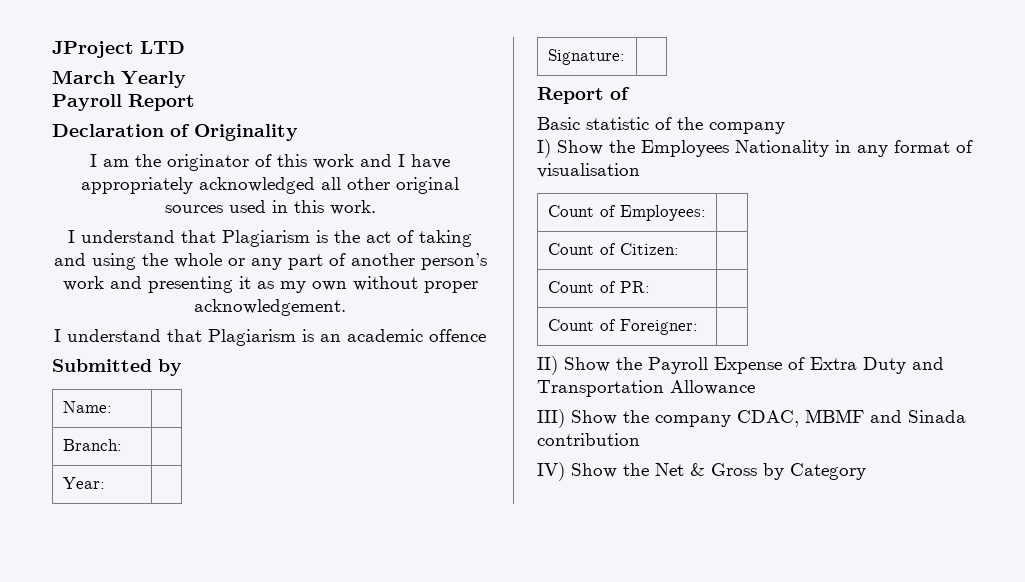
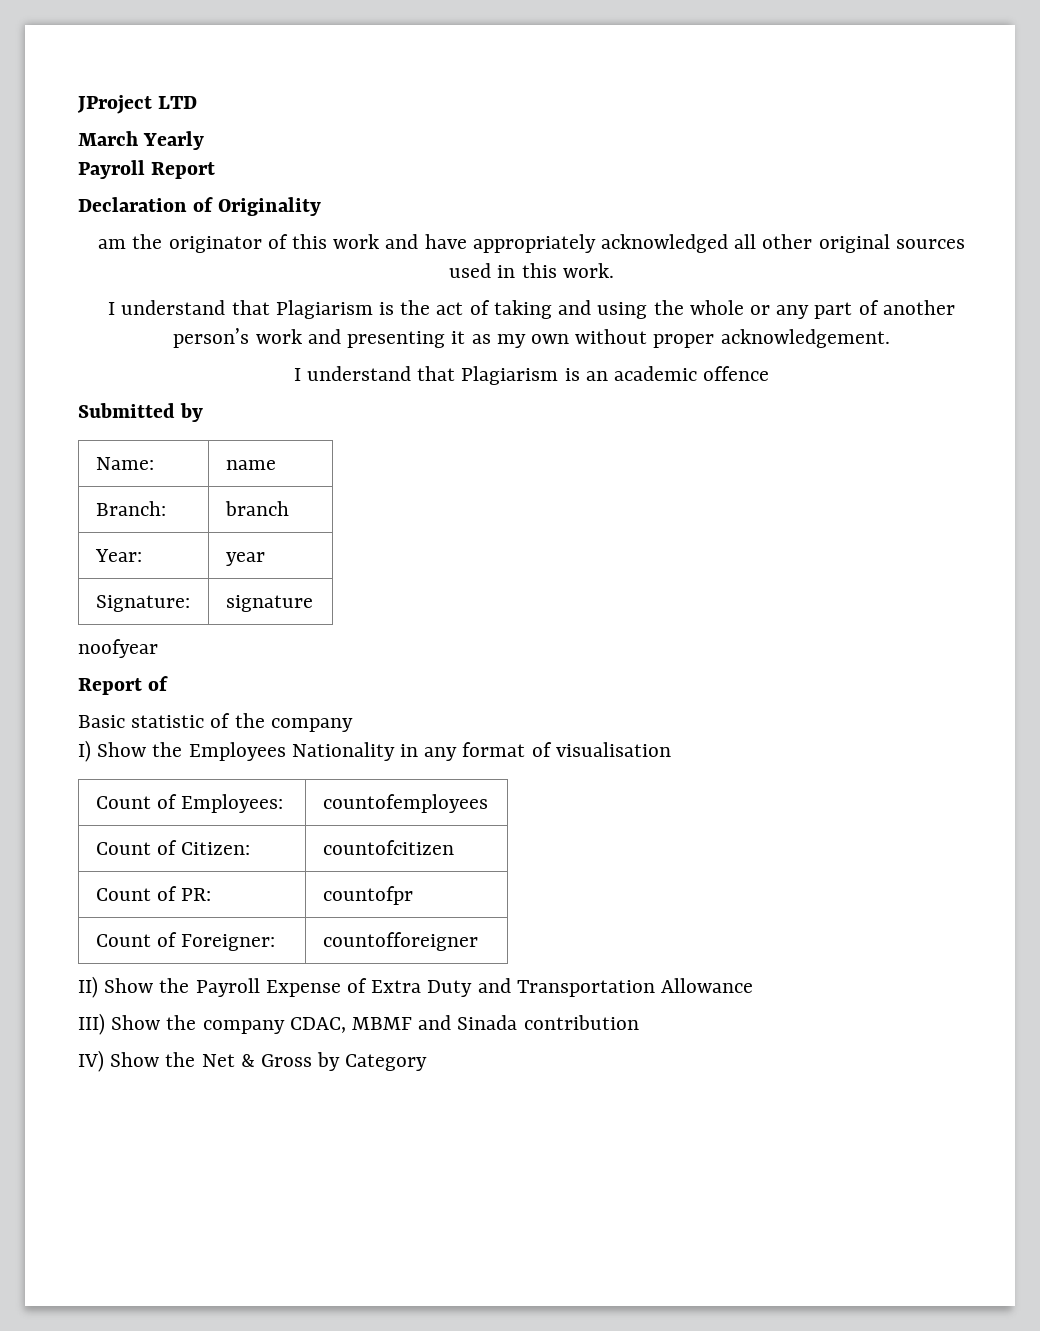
[90,154,97,167] I -> (322, 206) none
[398,154,405,167] I -> (419, 241) none
(112, 407) none -> [225,460,276,470] name
(122, 445) none -> [224,501,289,516] branch
(105, 483) none -> [225,552,265,566] year
(625, 57) none -> [225,595,313,612] [78,639,158,658] signature // noofyear
(706, 213) none -> [322,794,488,813] countofemployees
(679, 249) none -> [322,840,454,855] countofcitizen
(650, 287) none -> [322,886,413,905] countofpr
(698, 327) none -> [322,932,478,951] countofforeigner

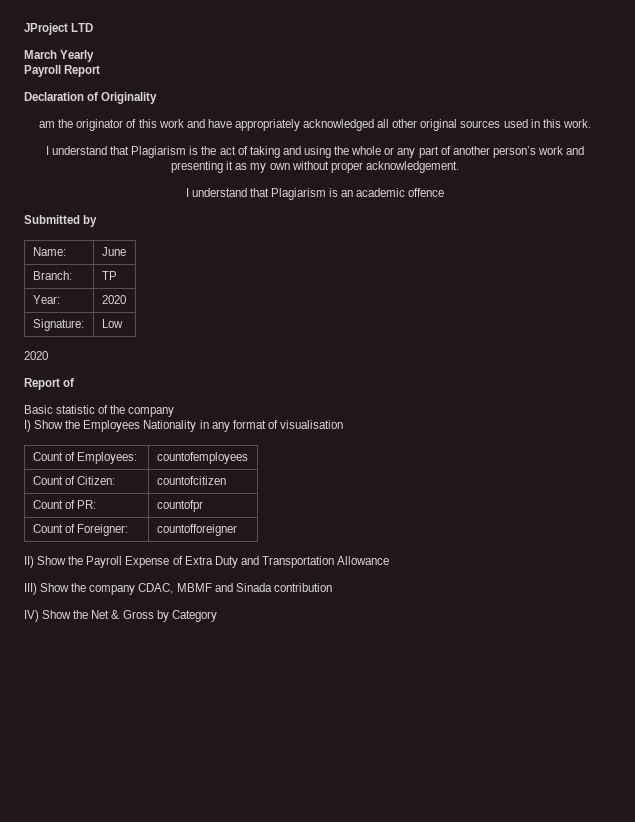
[225,460,276,470] name -> [101,247,126,256] June
[224,501,289,516] branch -> [101,271,117,280] TP
[225,552,265,566] year -> [101,295,126,304] 2020
[225,595,313,612] [78,639,158,658] signature // noofyear -> [101,319,123,328] [24,351,48,360] Low // 2020

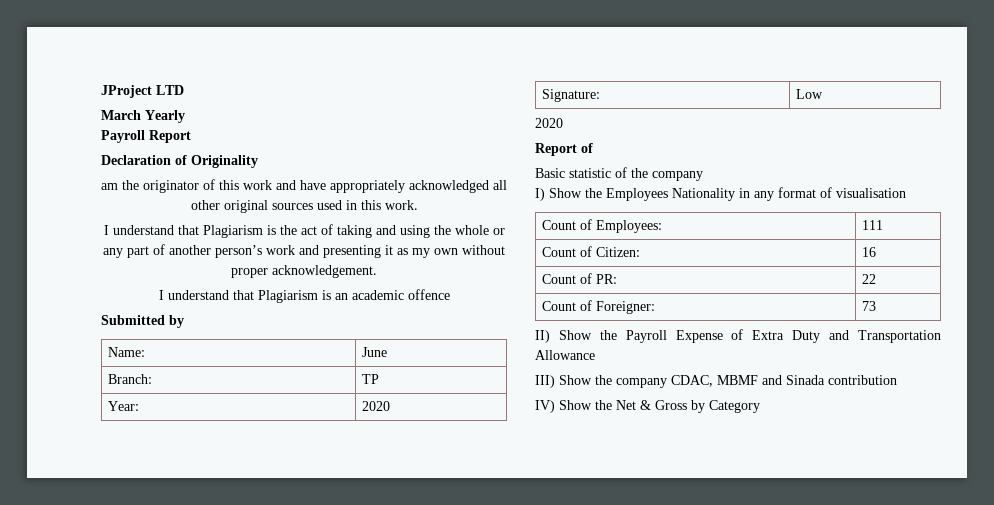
[156,452,248,464] countofemployees -> [862,220,884,230] 111
[156,476,226,485] countofcitizen -> [862,247,877,257] 16
[156,500,203,512] countofpr -> [862,274,877,284] 22
[156,524,237,536] countofforeigner -> [862,301,877,311] 73

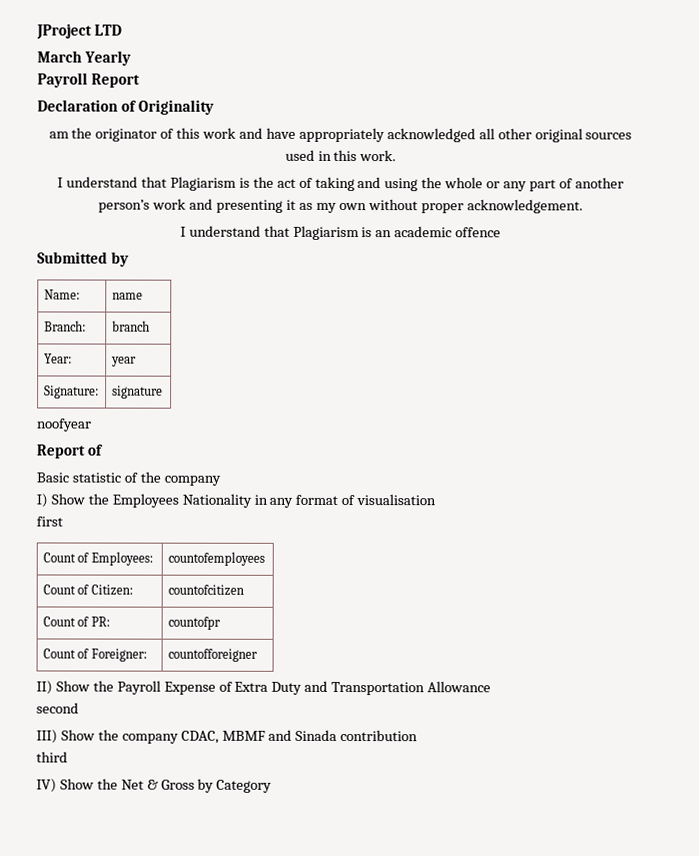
[362,347,388,357] June -> [111,292,143,300] name
[362,374,380,384] TP -> [111,320,150,332] branch
[362,401,391,411] 2020 -> [110,356,137,367] year
[796,89,824,99] [535,118,563,128] Low // 2020 -> [111,385,163,399] [36,418,92,432] signature // noofyear
(906, 193) none -> [36,516,63,527] // first
[862,220,884,230] 111 -> [167,551,265,566] countofemployees
[862,247,877,257] 16 -> [167,584,244,596] countofcitizen
[862,274,877,284] 22 -> [167,616,221,630] countofpr
[862,301,877,311] 73 -> [167,648,258,662] countofforeigner
(595, 355) none -> [36,702,79,714] // second
(897, 380) none -> [36,751,68,763] // third

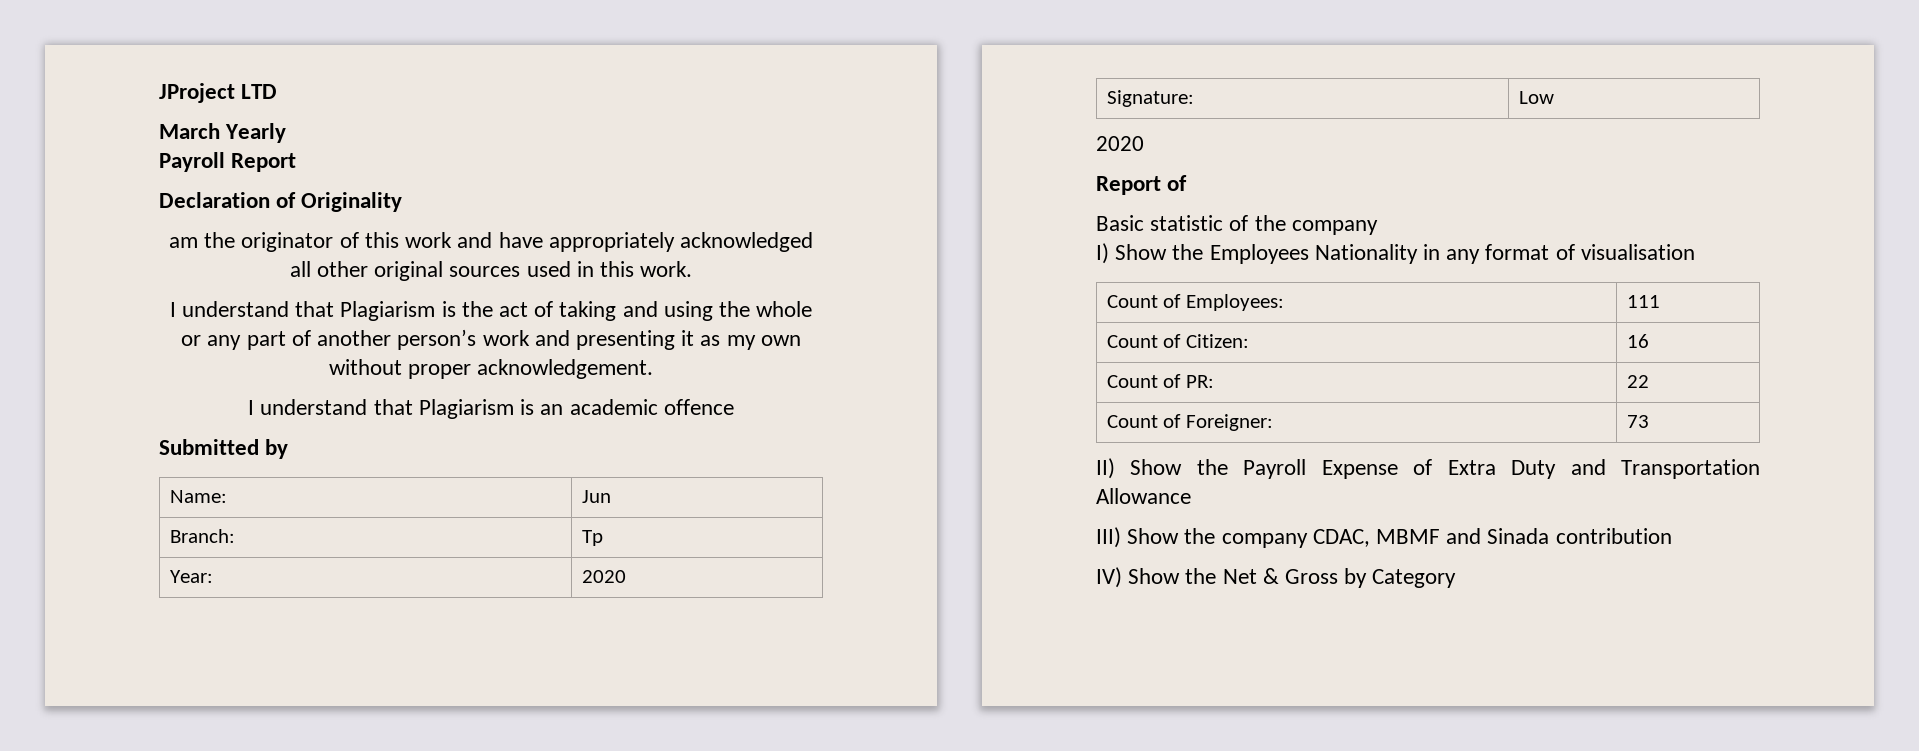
[111,292,143,300] name -> [581,490,611,503] Jun
[111,320,150,332] branch -> [581,530,603,546] Tp
[110,356,137,367] year -> [581,570,626,583] 2020
[111,385,163,399] [36,418,92,432] signature // noofyear -> [1518,91,1554,104] [1096,136,1144,151] Low // 2020
[36,516,63,527] // first -> (1695, 252) none
[167,551,265,566] countofemployees -> [1626,295,1660,308] 111
[167,584,244,596] countofcitizen -> [1626,334,1649,348] 16
[167,616,221,630] countofpr -> [1626,375,1649,388] 22
[167,648,258,662] countofforeigner -> [1626,415,1649,428] 73
[36,702,79,714] // second -> (1191, 496) none
[36,751,68,763] // third -> (1672, 536) none

